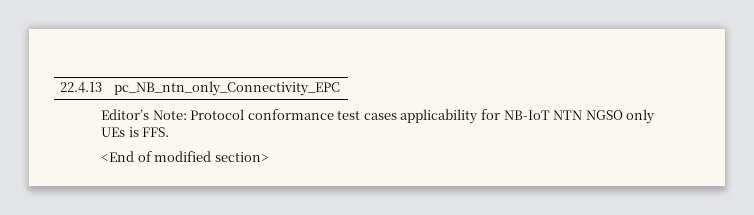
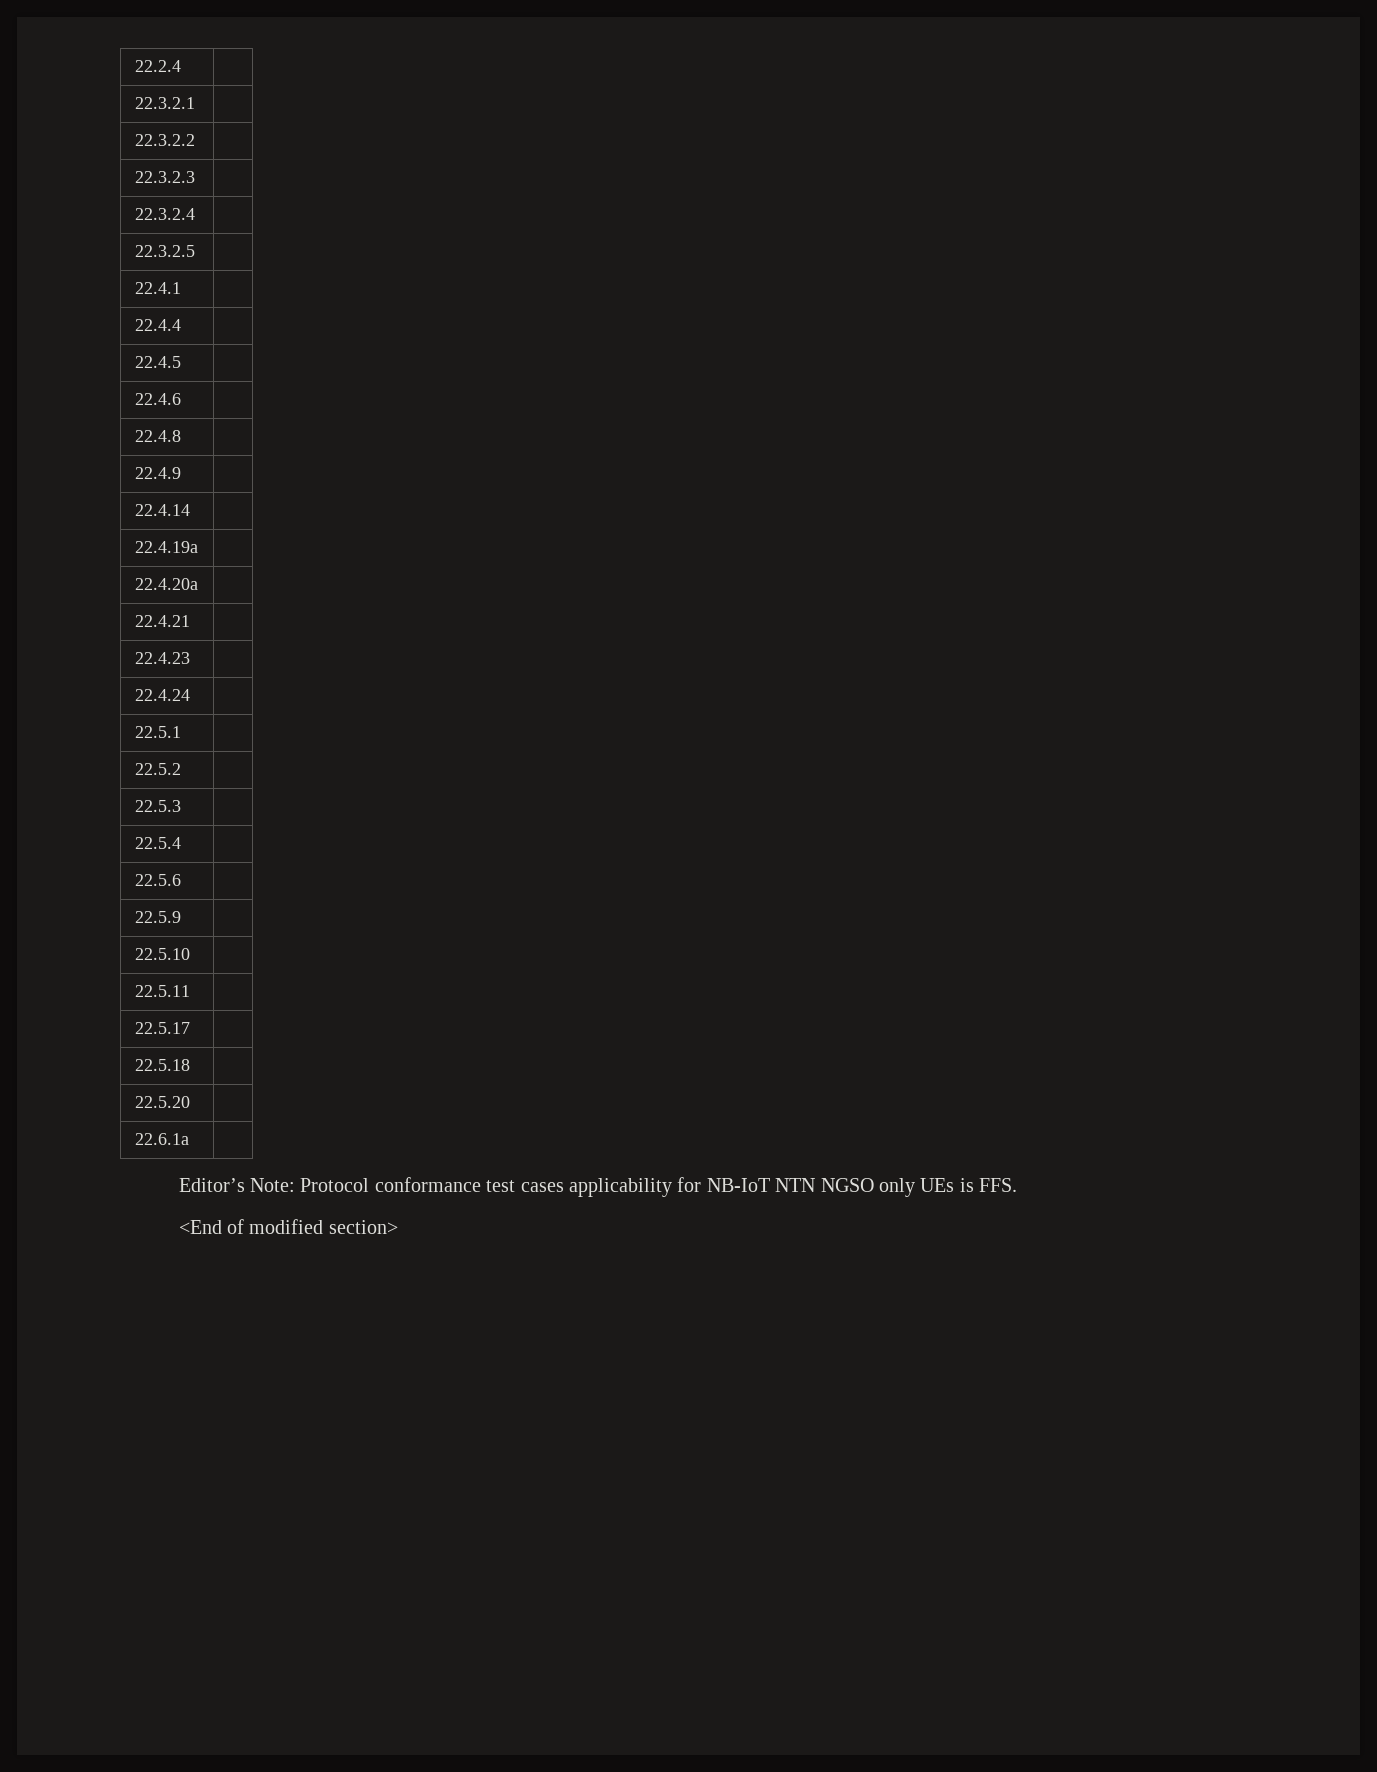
[59,82,102,93] [113,81,340,96] 22.4.13 | pc_NB_ntn_only_Connectivity_EPC -> [134,60,181,72] [134,97,195,109] [134,134,195,146] [134,171,195,183] [134,208,195,220] [134,245,195,257] [134,282,181,294] [134,319,181,331] [134,356,181,368] [134,393,181,405] [134,430,181,442] [134,467,181,479] [134,504,190,516] [134,541,198,553] [134,578,198,590] [134,615,190,627] [134,652,190,664] [134,689,190,701] [134,726,181,738] [134,763,181,775] [134,800,181,812] [134,837,181,849] [134,874,181,886] [134,911,181,923] [134,948,190,960] [134,985,190,997] [134,1022,190,1034] [134,1059,190,1071] [134,1096,190,1108] [134,1133,189,1145] 22.2.4 | // 22.3.2.1 | // 22.3.2.2 | // 22.3.2.3 | // 22.3.2.4 | // 22.3.2.5 | // 22.4.1 | // 22.4.4 | // 22.4.5 | // 22.4.6 | // 22.4.8 | // 22.4.9 | // 22.4.14 | // 22.4.19a | // 22.4.20a | // 22.4.21 | // 22.4.23 | // 22.4.24 | // 22.5.1 | // 22.5.2 | // 22.5.3 | // 22.5.4 | // 22.5.6 | // 22.5.9 | // 22.5.10 | // 22.5.11 | // 22.5.17 | // 22.5.18 | // 22.5.20 | // 22.6.1a |

